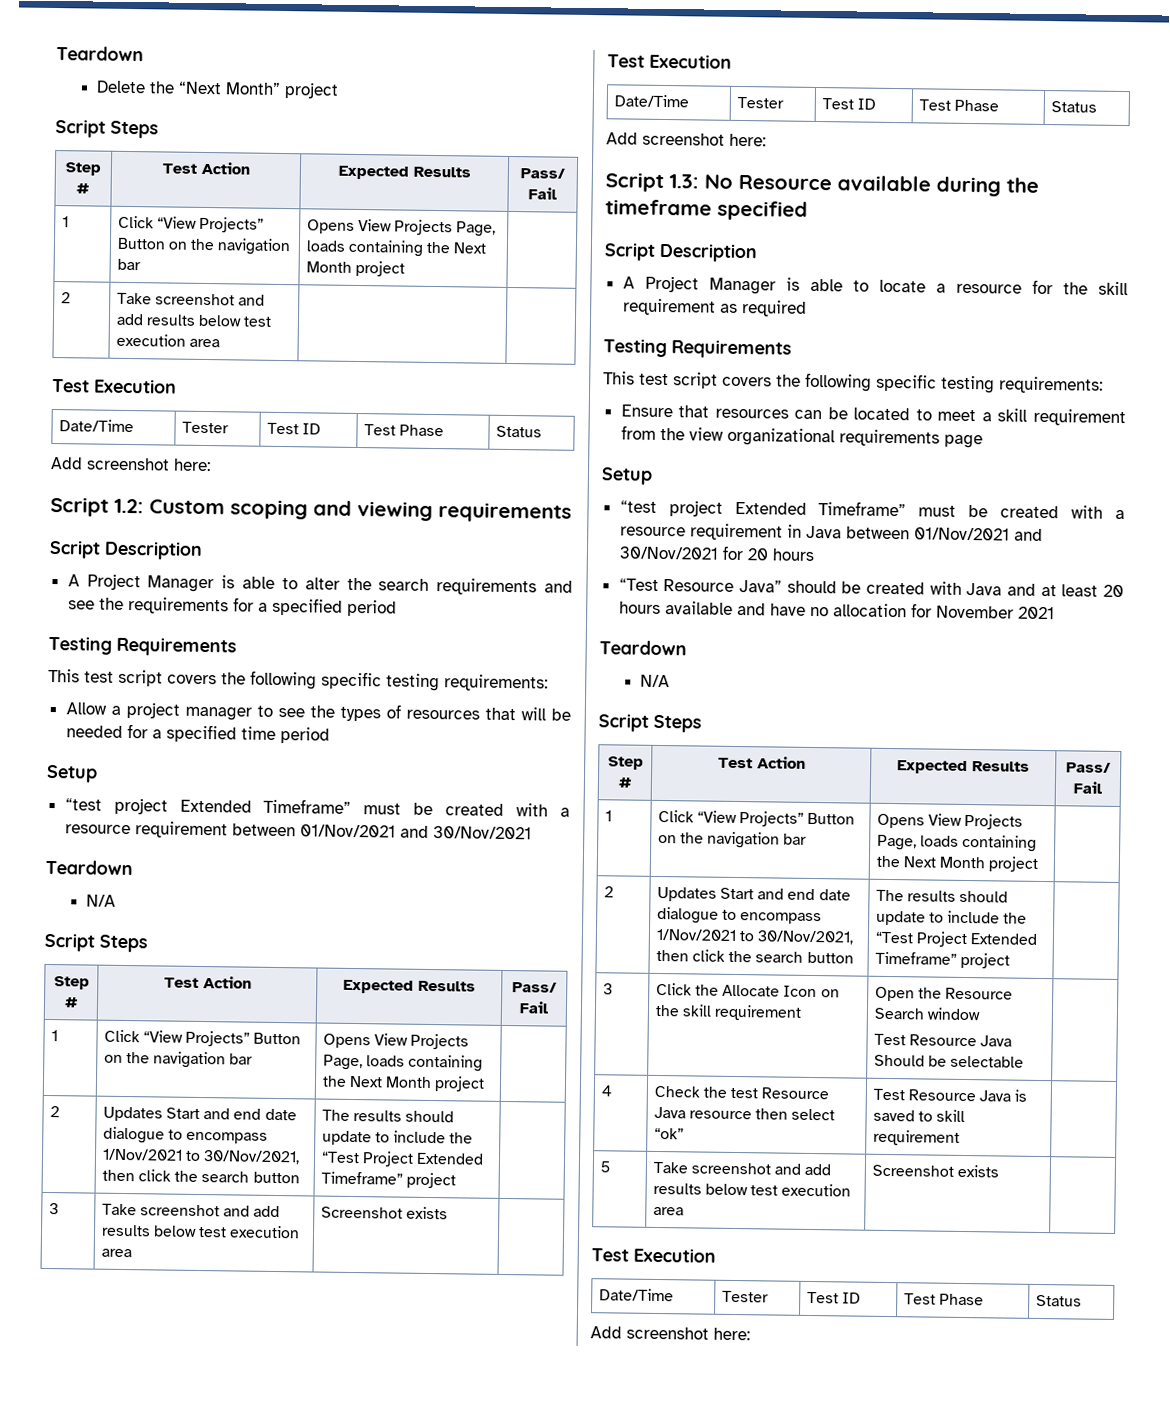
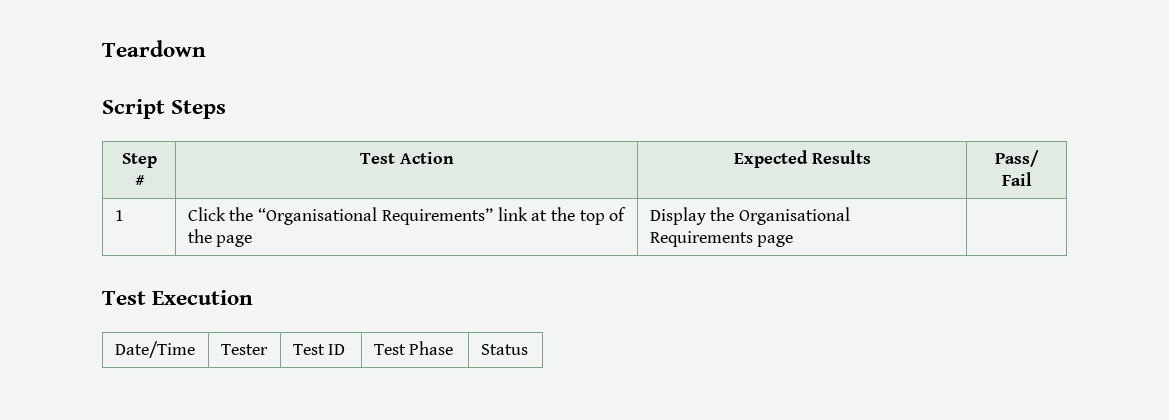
[56,46,144,62] [96,80,340,99] Teardown // Delete the “Next Month” project -> [102,40,206,57] Teardown
[157,216,265,233] [116,237,292,256] [116,258,141,271] [306,218,497,237] [305,239,487,257] [305,260,406,277] [60,292,71,304] [116,292,266,306] [115,313,273,327] [115,333,221,348] [51,378,177,394] [58,419,134,433] [181,421,229,434] [266,422,322,435] [363,424,445,437] [495,425,542,438] [50,456,211,472] [50,496,572,523] [49,539,203,560] [67,573,573,596] [67,597,397,617] [48,635,237,657] [48,668,548,692] [65,701,571,722] [65,724,330,744] [46,764,98,783] [64,797,571,817] [64,821,532,840] [45,859,133,876] [86,894,117,907] [44,932,148,953] [53,976,90,990] [63,997,79,1008] [163,976,252,989] [343,979,476,994] [512,982,557,993] [519,1001,549,1014] [50,1030,58,1042] [103,1029,302,1047] [103,1051,254,1069] [322,1033,470,1050] [322,1054,484,1072] [321,1075,486,1092] [49,1106,60,1118] [102,1106,297,1122] [102,1126,269,1144] [101,1148,301,1165] [101,1169,300,1184] [321,1109,455,1123] [321,1130,474,1146] [320,1151,485,1167] [320,1171,457,1189] [48,1203,59,1215] [101,1203,281,1218] [100,1224,301,1239] [100,1248,132,1258] [320,1206,449,1220] [607,53,732,69] [613,94,689,108] [736,96,784,109] [821,98,877,110] [918,99,1000,112] [1050,101,1097,113] [606,132,766,147] [605,172,1039,197] [605,199,808,221] [604,242,757,263] [622,275,1128,296] [622,298,807,317] [603,338,792,359] [603,371,1103,394] [620,404,1126,427] [620,425,983,449] [601,467,653,485] [619,500,1125,520] [619,523,1043,541] [618,545,815,561] [618,578,1125,598] [618,601,1055,620] [599,640,687,656] [640,674,671,688] [598,713,702,733] [607,756,644,770] [617,777,633,788] [717,756,806,769] [897,760,1030,775] [1066,762,1111,773] [1073,781,1102,794] [604,810,612,822] [657,809,856,827] [657,831,808,849] [876,813,1024,830] [876,834,1038,852] [875,855,1039,872] [603,886,614,898] [656,886,851,902] [656,906,823,925] [655,928,855,945] [655,949,854,964] [875,889,1009,903] [875,910,1028,926] [874,931,1038,948] [874,951,1011,969] [602,983,613,995] [655,982,840,998] [654,1004,803,1021] [874,986,1014,1002] [873,1007,982,1021] [873,1033,1013,1047] [873,1054,1025,1068] [600,1085,612,1097] [653,1085,830,1100] [653,1106,836,1121] [653,1127,684,1140] [872,1088,1028,1102] [872,1109,966,1123] [872,1129,960,1146] [599,1161,610,1173] [652,1161,832,1176] [652,1182,852,1197] [652,1206,684,1216] [871,1164,1000,1178] [591,1247,716,1263] [598,1288,674,1302] [721,1290,769,1303] [806,1291,862,1304] [903,1293,985,1306] [1035,1294,1082,1307] [590,1326,750,1341] “View Projects” Button on the navigation bar | Opens View Projects Page, loads containing the Next Month project | // 2 | Take screenshot and add results below test execution area | | // Test Execution // Date/Time | Tester | Test ID | Test Phase | Status // Add screenshot here: // Script 1.2: Custom scoping and viewing requirements // Script Description // A Project Manager is able to alter the search requirements and see the requirements for a specified period // Testing Requirements // This test script covers the following specific testing requirements: // Allow a project manager to see the types of resources that will be needed for a specified time period // Setup // “test project Extended Timeframe” must be created with a resource requirement between 01/Nov/2021 and 30/Nov/2021 // Teardown // N/A // Script Steps // Step # | Test Action | Expected Results | Pass/ Fail // 1 | Click “View Projects” Button on the navigation bar | Opens View Projects Page, loads containing the Next Month project | // 2 | Updates Start and end date dialogue to encompass 1/Nov/2021 to 30/Nov/2021, then click the search button | The results should update to include the “Test Project Extended Timeframe” project | // 3 | Take screenshot and add results below test execution area | Screenshot exists | // Test Execution // Date/Time | Tester | Test ID | Test Phase | Status // Add screenshot here: // Script 1.3: No Resource available during the timeframe specified // Script Description // A Project Manager is able to locate a resource for the skill requirement as required // Testing Requirements // This test script covers the following specific testing requirements: // Ensure that resources can be located to meet a skill requirement from the view organizational requirements page // Setup // “test project Extended Timeframe” must be created with a resource requirement in Java between 01/Nov/2021 and 30/Nov/2021 for 20 hours // “Test Resource Java” should be created with Java and at least 20 hours available and have no allocation for November 2021 // Teardown // N/A // Script Steps // Step # | Test Action | Expected Results | Pass/ Fail // 1 | Click “View Projects” Button on the navigation bar | Opens View Projects Page, loads containing the Next Month project | // 2 | Updates Start and end date dialogue to encompass 1/Nov/2021 to 30/Nov/2021, then click the search button | The results should update to include the “Test Project Extended Timeframe” project | // 3 | Click the Allocate Icon on the skill requirement | Open the Resource Search window // Test Resource Java Should be selectable | // 4 | Check the test Resource Java resource then select “ok” | Test Resource Java is saved to skill requirement | // 5 | Take screenshot and add results below test execution area | Screenshot exists | // Test Execution // Date/Time | Tester | Test ID | Test Phase | Status // Add screenshot here: -> [229,207,627,225] [187,229,253,247] [649,207,851,225] [649,231,794,247] [102,290,254,305] [114,341,195,358] [220,344,268,355] [292,344,346,355] [373,341,454,355] [480,344,528,355] the “Organisational Requirements” link at the top of the page | Display the Organisational Requirements page | // Test Execution // Date/Time | Tester | Test ID | Test Phase | Status

